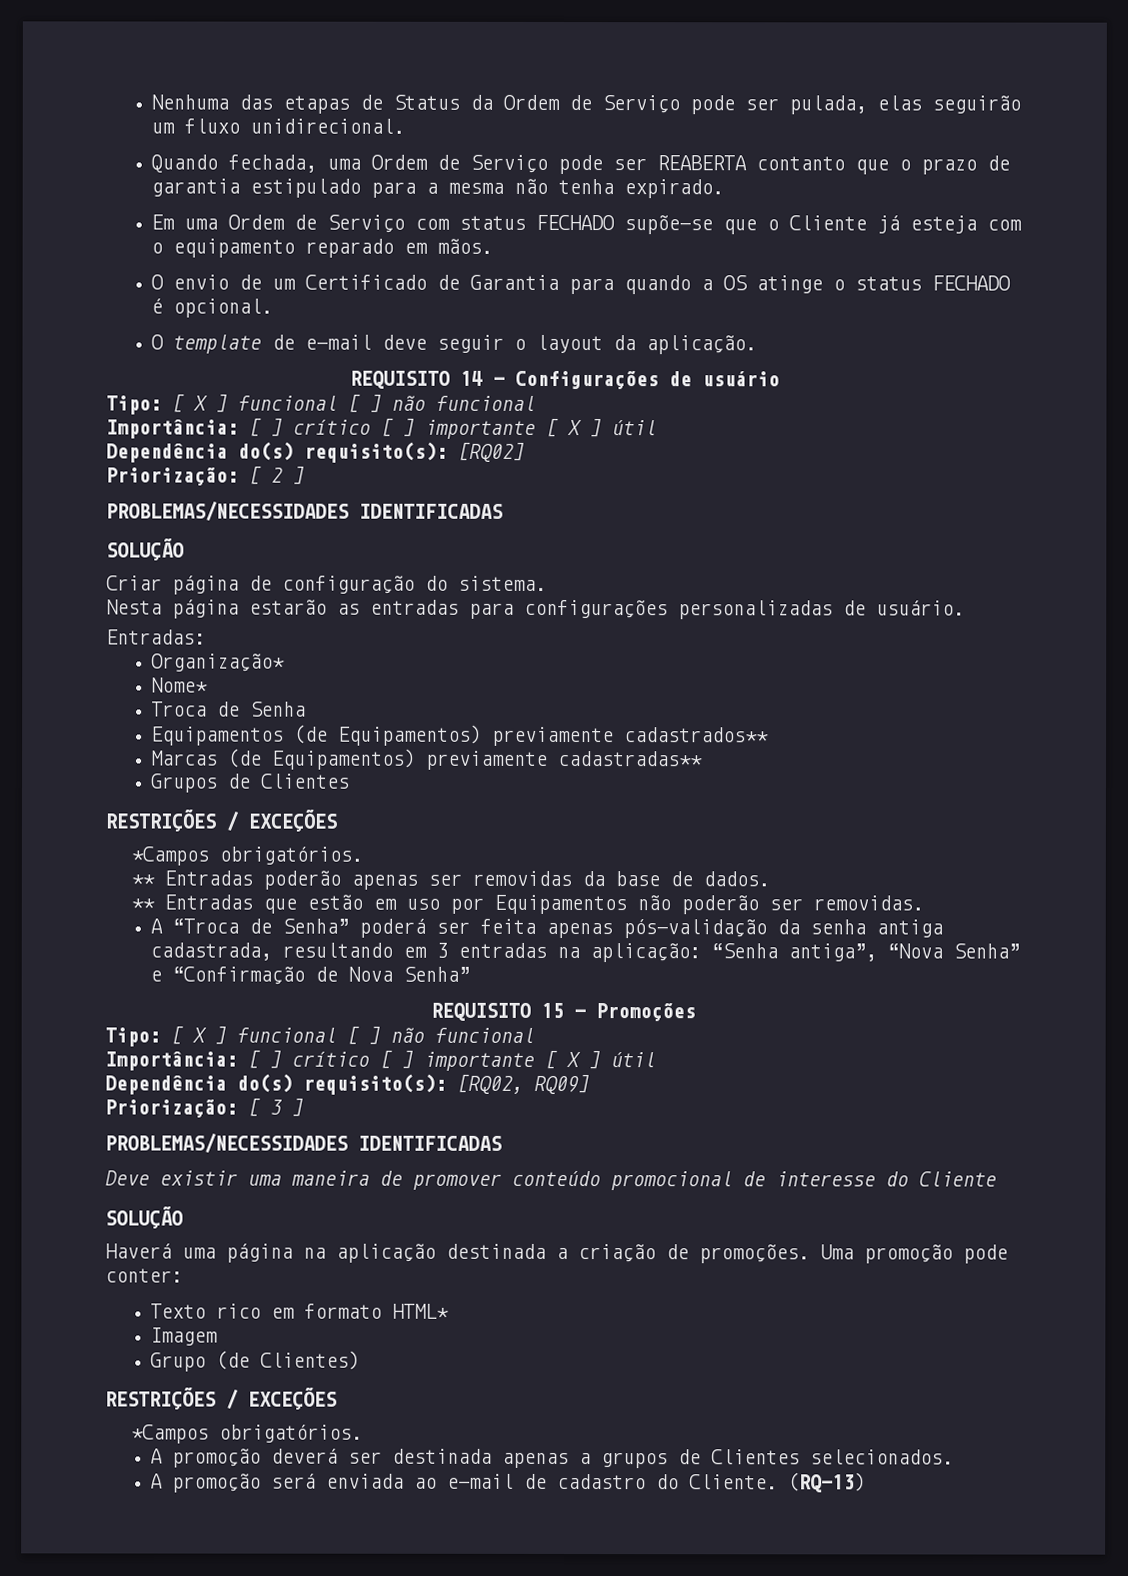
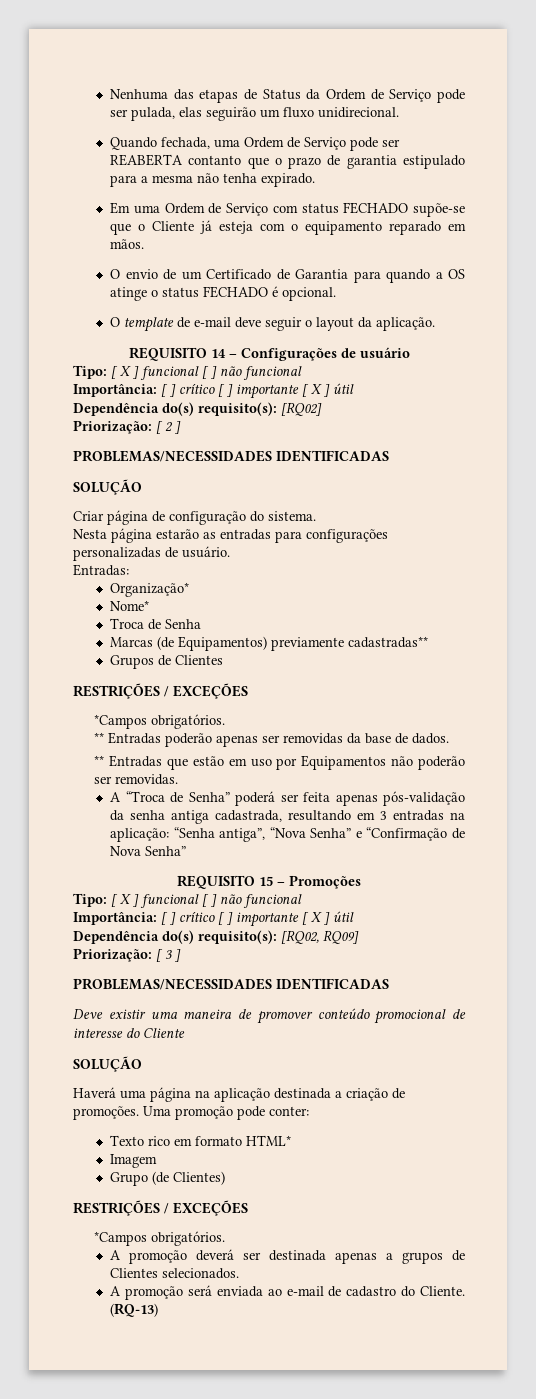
[150,724,769,747] // Equipamentos (de Equipamentos) previamente cadastrados** -> (202, 624) none

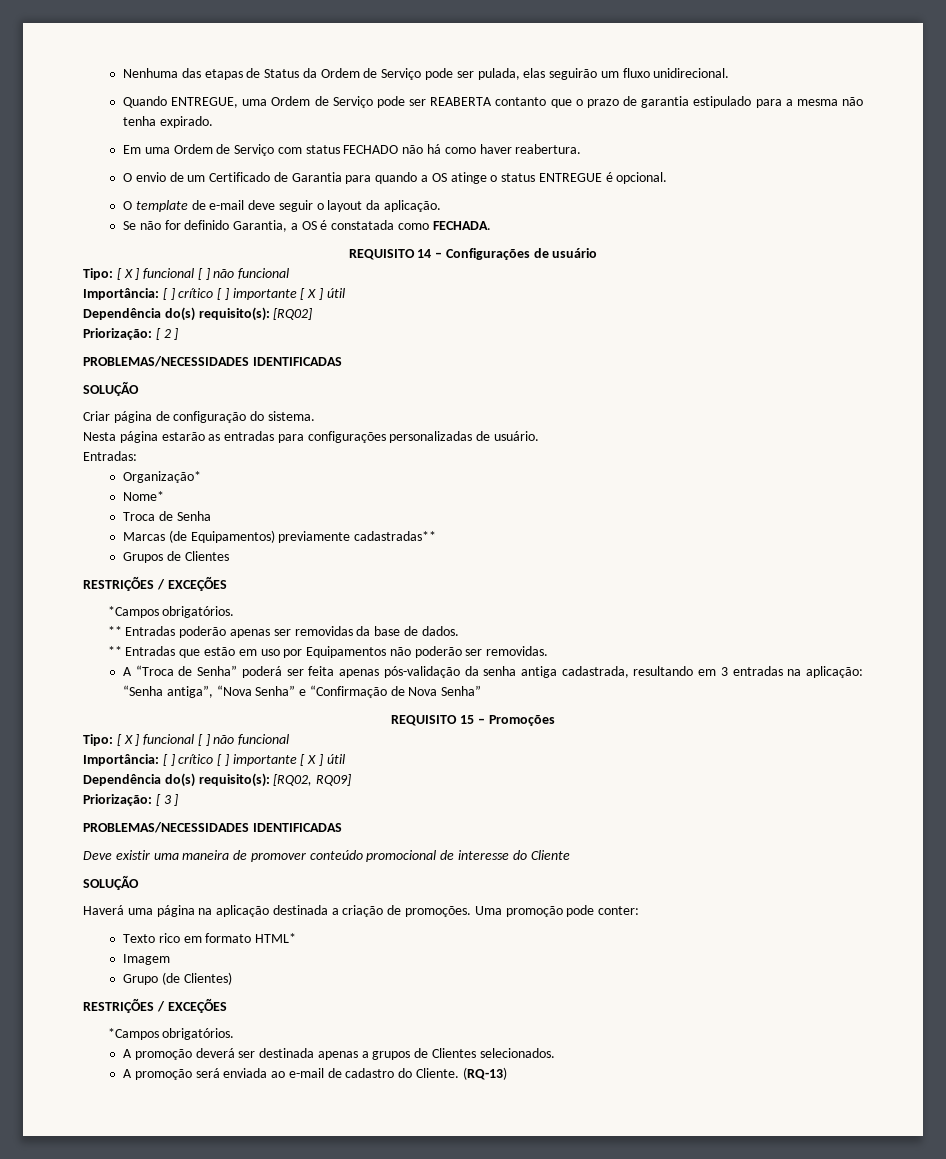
[161,137,211,149] fechada, -> [171,97,239,108] ENTREGUE,
[413,203,465,217] [110,220,466,235] [110,239,145,249] supõe-se que o Cliente já esteja com o equipamento reparado em mãos. -> [402,144,582,154] não há como haver reabertura.
[203,286,269,298] FECHADO -> [538,173,602,182] ENTREGUE
(436, 324) none -> [122,220,491,232] // Se não for definido Garantia, a OS é constatada como FECHADA.

